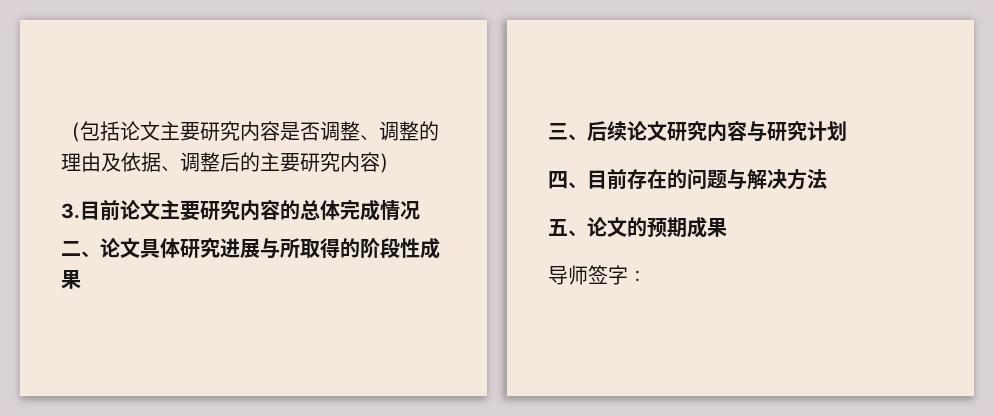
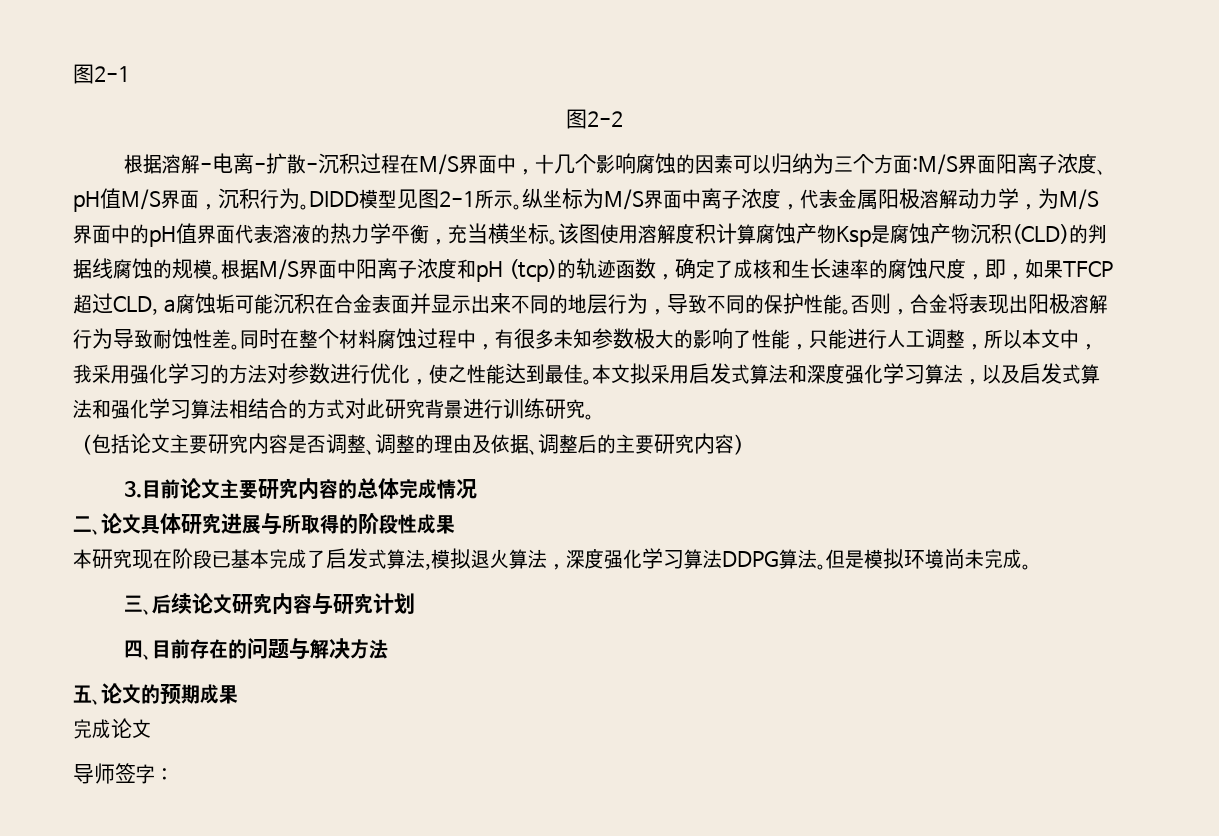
(61, 132) none -> [73,64,130,84] [566,109,623,129] [124,153,1107,175] [73,188,1099,212] [73,223,1107,247] [73,258,1113,282] [73,293,1108,315] [73,328,1098,350] [73,363,1100,385] [73,398,594,420] 图2-1 // 图2-2 // 根据溶解-电离-扩散-沉积过程在M/S界面中，十几个影响腐蚀的因素可以归纳为三个方面:M/S界面阳离子浓度、pH值M/S界面，沉积行为。DIDD模型见图2-1所示。纵坐标为M/S界面中离子浓度，代表金属阳极溶解动力学，为M/S界面中的pH值界面代表溶液的热力学平衡，充当横坐标。该图使用溶解度积计算腐蚀产物Ksp是腐蚀产物沉积(CLD)的判据线腐蚀的规模。根据M/S界面中阳离子浓度和pH (tcp)的轨迹函数，确定了成核和生长速率的腐蚀尺度，即，如果TFCP超过CLD, a腐蚀垢可能沉积在合金表面并显示出来不同的地层行为，导致不同的保护性能。否则，合金将表现出阳极溶解行为导致耐蚀性差。同时在整个材料腐蚀过程中，有很多未知参数极大的影响了性能，只能进行人工调整，所以本文中，我采用强化学习的方法对参数进行优化，使之性能达到最佳。本文拟采用启发式算法和深度强化学习算法，以及启发式算法和强化学习算法相结合的方式对此研究背景进行训练研究。 //
(81, 279) none -> [73,548,1031,570] // 本研究现在阶段已基本完成了启发式算法,模拟退火算法，深度强化学习算法DDPG算法。但是模拟环境尚未完成。
(727, 227) none -> [73,718,151,739] // 完成论文

